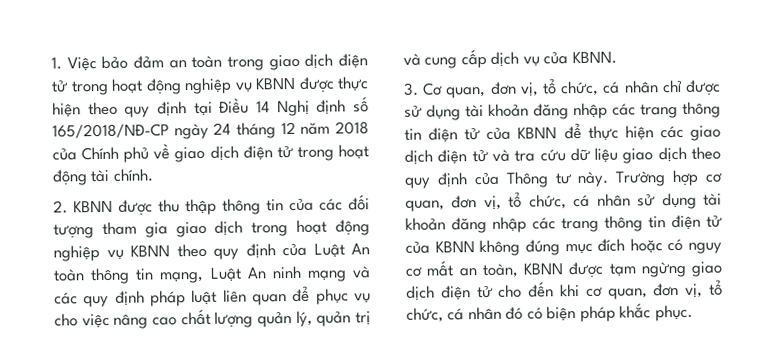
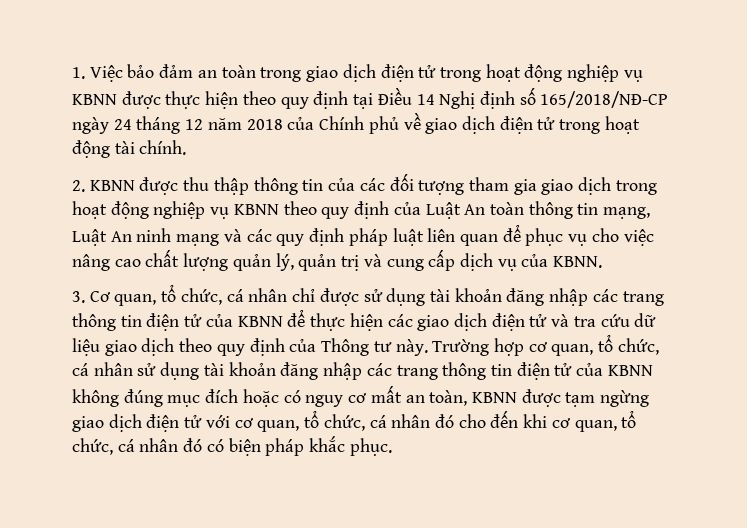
[489,81,539,97] đơn vị, -> (157, 300) none
[451,195,502,210] đơn vị, -> (594, 350) none
(493, 292) none -> [205,410,454,432] với cơ quan, tổ chức, cá nhân đó
[653,282,704,298] đơn vị, -> (617, 426) none

